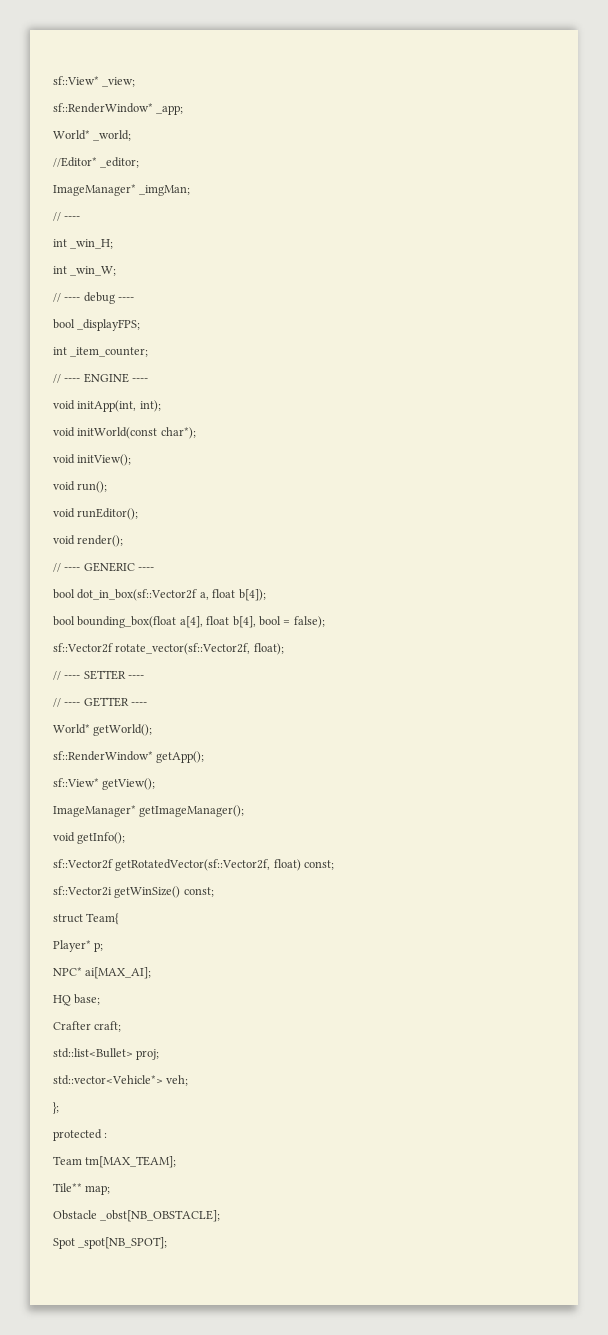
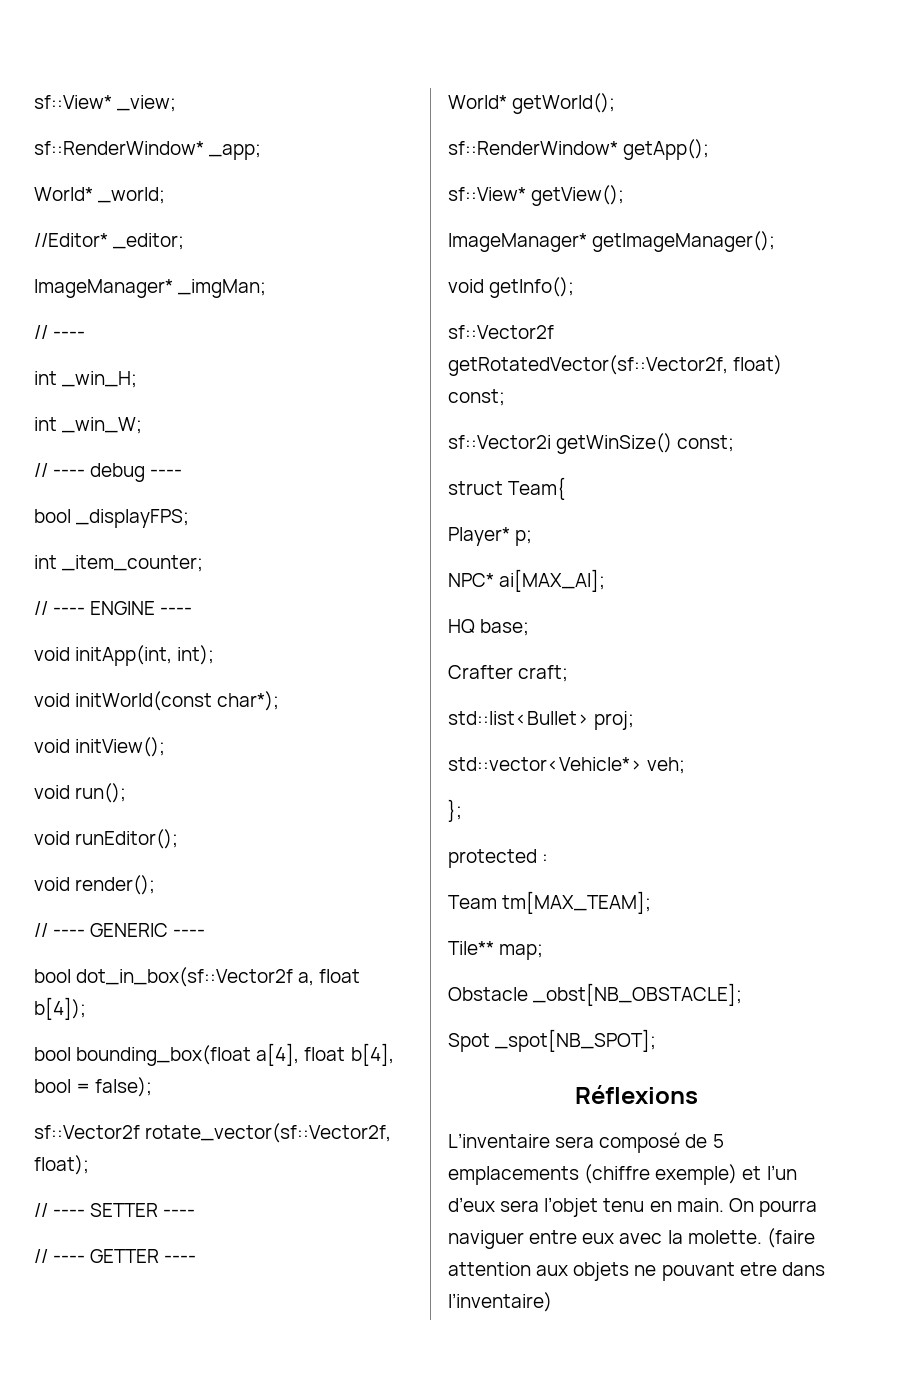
(168, 1243) none -> [575,1085,698,1104] [448,1132,724,1153] [448,1164,797,1185] [448,1197,817,1217] [448,1228,815,1249] [448,1262,825,1281] [448,1292,552,1312] // Réflexions // L’inventaire sera composé de 5 emplacements (chiffre exemple) et l’un d’eux sera l’objet tenu en main. On pourra naviguer entre eux avec la molette. (faire attention aux objets ne pouvant etre dans l’inventaire)

